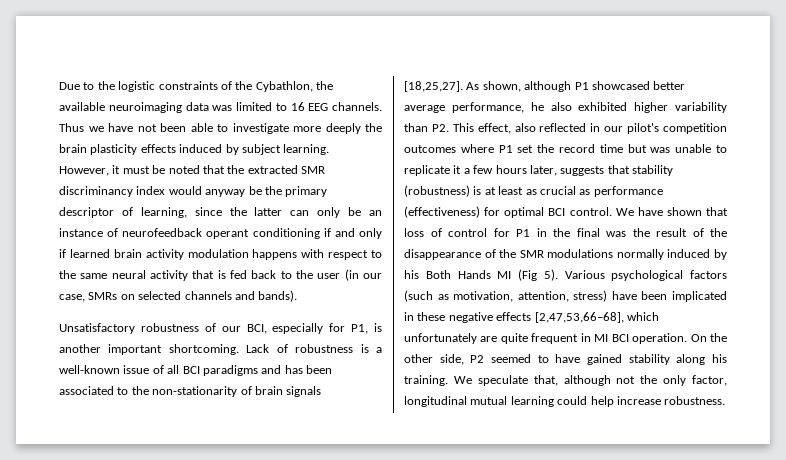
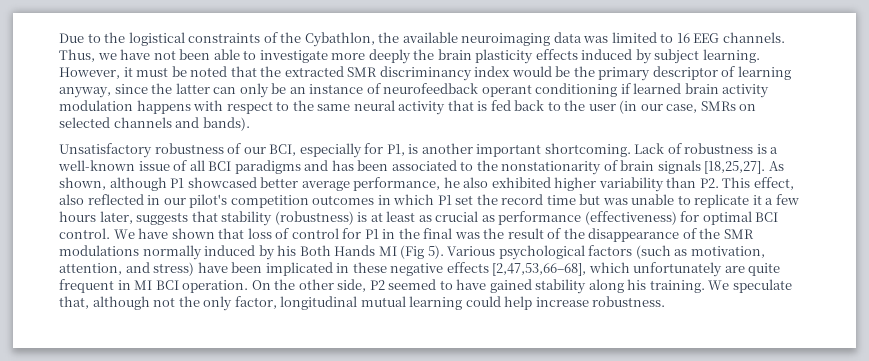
[118,81,156,92] logistic -> [128,32,185,46] logistical
[59,123,84,132] Thus -> [59,49,95,62] Thus,
[205,189,246,197] anyway -> (552, 71) none
[140,207,187,218] learning, -> [737,66,791,80] [59,87,111,98] learning anyway,
[334,228,383,239] [59,249,66,258] and only if -> (631, 88) none
[152,386,238,397] non-stationarity -> [501,161,602,175] nonstationarity
[460,144,494,153] where -> [377,194,435,205] in which
(569, 296) none -> [125,262,150,273] and

